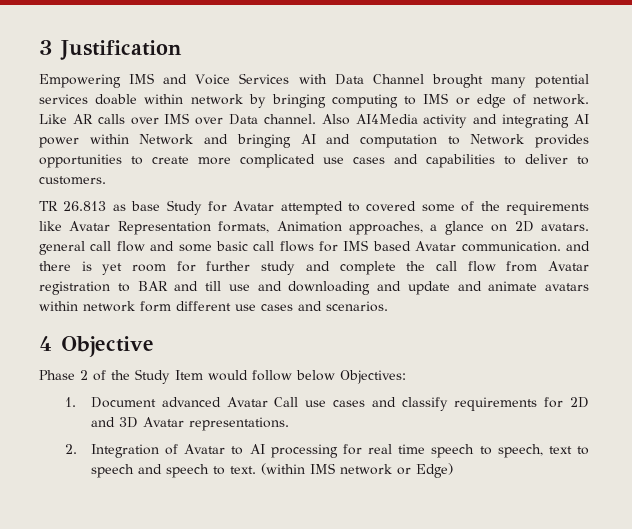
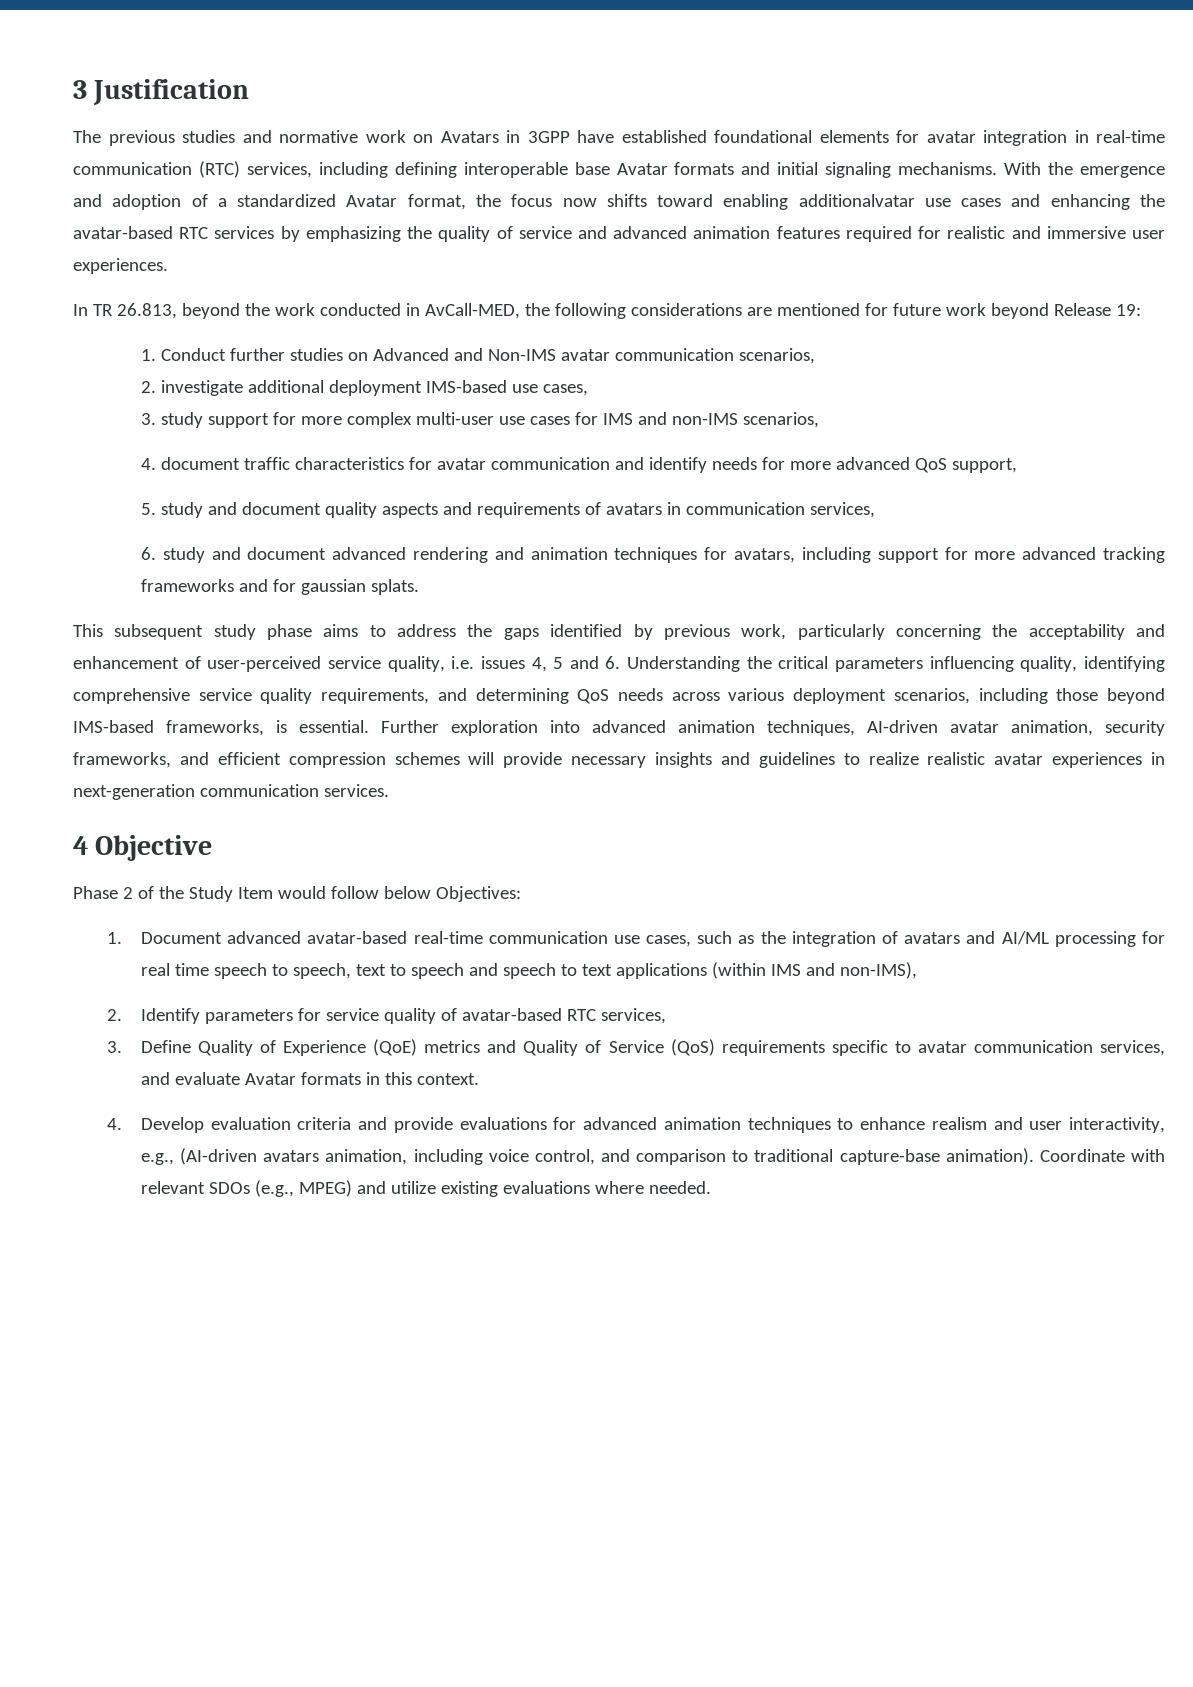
[39,73,589,88] [39,93,589,108] [39,113,589,128] [39,134,589,148] [39,154,589,168] [39,176,106,185] [39,200,590,215] [39,221,590,235] [39,240,591,255] [39,261,590,275] [39,281,589,295] [39,301,388,312] Empowering IMS and Voice Services with Data Channel brought many potential services doable within network by bringing computing to IMS or edge of network. Like AR calls over IMS over Data channel. Also AI4Media activity and integrating AI power within Network and bringing AI and computation to Network provides opportunities to create more complicated use cases and capabilities to deliver to customers. // TR 26.813 as base Study for Avatar attempted to covered some of the requirements like Avatar Representation formats, Animation approaches, a glance on 2D avatars. general call flow and some basic call flows for IMS based Avatar communication. and there is yet room for further study and complete the call flow from Avatar registration to BAR and till use and downloading and update and animate avatars within network form different use cases and scenarios. -> [73,130,1165,146] [73,161,1165,178] [73,194,1166,210] [73,226,1165,242] [73,258,168,274] [73,303,1141,319] [140,348,815,364] [140,380,588,396] [140,412,819,428] [140,457,1017,473] [140,502,875,518] [140,547,1165,563] [140,579,419,595] [73,624,1166,640] [73,656,1165,672] [73,688,1165,704] [73,720,1165,736] [73,752,1165,768] [73,784,389,800] The previous studies and normative work on Avatars in 3GPP have established foundational elements for avatar integration in real-time communication (RTC) services, including defining interoperable base Avatar formats and initial signaling mechanisms. With the emergence and adoption of a standardized Avatar format, the focus now shifts toward enabling additionalvatar use cases and enhancing the avatar-based RTC services by emphasizing the quality of service and advanced animation features required for realistic and immersive user experiences. // In TR 26.813, beyond the work conducted in AvCall-MED, the following considerations are mentioned for future work beyond Release 19: // 1. Conduct further studies on Advanced and Non-IMS avatar communication scenarios, // 2. investigate additional deployment IMS-based use cases, // 3. study support for more complex multi-user use cases for IMS and non-IMS scenarios, // 4. document traffic characteristics for avatar communication and identify needs for more advanced QoS support, // 5. study and document quality aspects and requirements of avatars in communication services, // 6. study and document advanced rendering and animation techniques for avatars, including support for more advanced tracking frameworks and for gaussian splats. // This subsequent study phase aims to address the gaps identified by previous work, particularly concerning the acceptability and enhancement of user-perceived service quality, i.e. issues 4, 5 and 6. Understanding the critical parameters influencing quality, identifying comprehensive service quality requirements, and determining QoS needs across various deployment scenarios, including those beyond IMS-based frameworks, is essential. Further exploration into advanced animation techniques, AI-driven avatar animation, security frameworks, and efficient compression schemes will provide necessary insights and guidelines to realize realistic avatar experiences in next-generation communication services.
[226,397,589,411] [91,417,290,431] [65,444,265,458] Avatar Call use cases and classify requirements for 2D and 3D Avatar representations. // 2. Integration of Avatar to AI -> [307,931,1049,947] avatar-based real-time communication use cases, such as the integration of avatars and AI/ML
[230,463,454,478] text. (within IMS network or Edge) -> [581,962,917,979] [106,1008,666,1024] [106,1039,1165,1056] [140,1072,479,1085] [106,1117,1165,1133] [140,1148,1165,1165] [140,1180,711,1197] text applications (within IMS and non-IMS), // 2. Identify parameters for service quality of avatar-based RTC services, // 3. Define Quality of Experience (QoE) metrics and Quality of Service (QoS) requirements specific to avatar communication services, and evaluate Avatar formats in this context. // 4. Develop evaluation criteria and provide evaluations for advanced animation techniques to enhance realism and user interactivity, e.g., (AI-driven avatars animation, including voice control, and comparison to traditional capture-base animation). Coordinate with relevant SDOs (e.g., MPEG) and utilize existing evaluations where needed.

